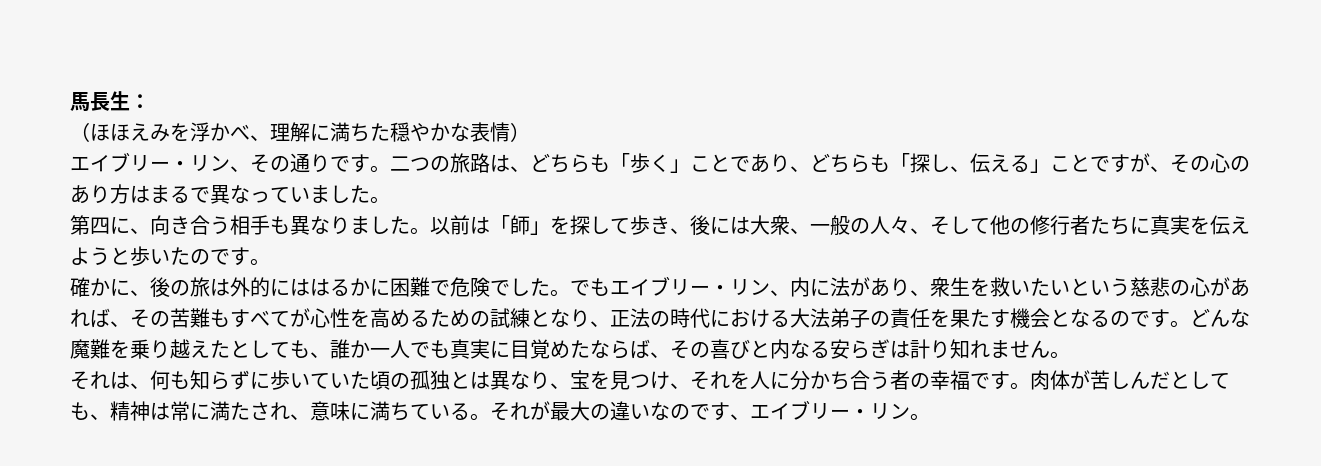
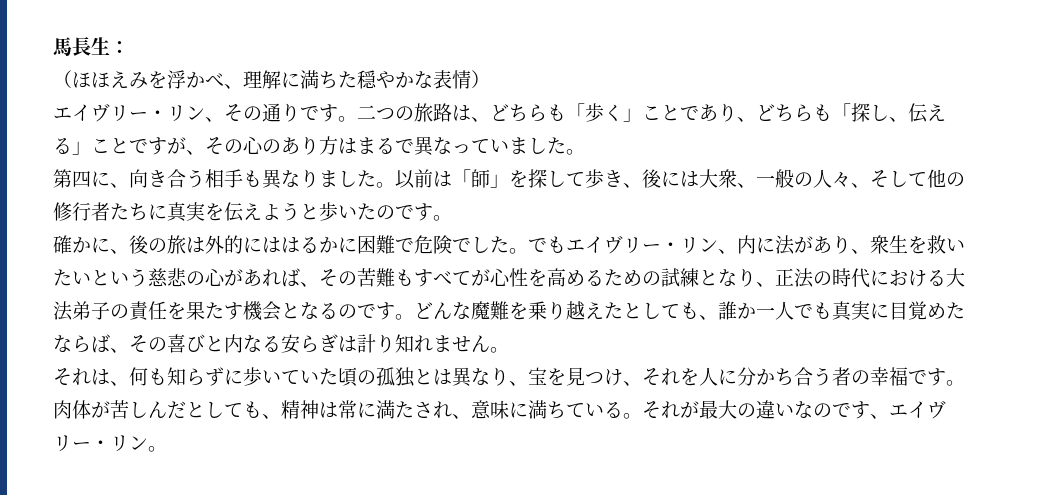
[110,152,130,172] ブ -> [91,103,110,122] ヴ
[650,276,670,296] ブ -> [604,235,623,254] ヴ
[790,400,810,420] ブ -> [927,400,946,419] ヴ

